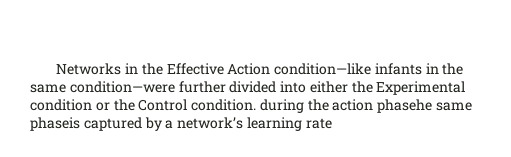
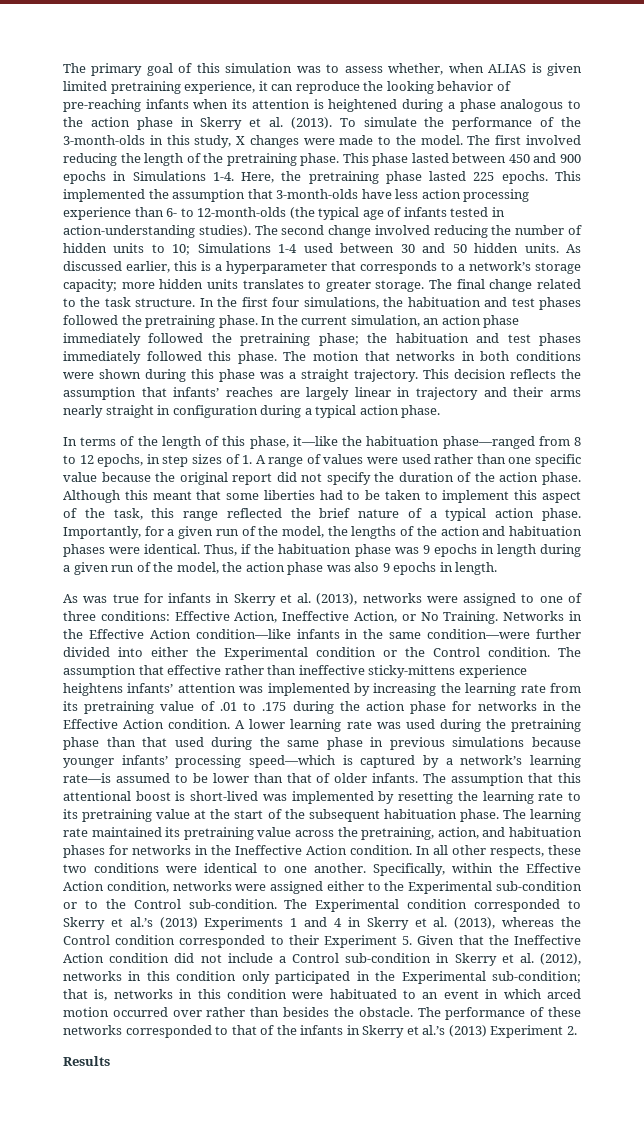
(56, 69) none -> [63,63,582,76] [63,81,511,94] [63,99,582,112] [63,117,582,130] [63,135,581,148] [63,153,582,166] [63,171,581,184] [63,189,530,202] [63,207,505,220] [63,225,582,238] [63,243,581,255] [63,261,581,274] [63,279,581,292] [63,297,581,310] [63,315,520,328] [63,333,581,346] [63,351,582,364] [63,369,581,382] [63,387,581,400] [63,405,441,418] [63,436,581,449] [63,454,581,467] [63,472,582,485] [63,490,581,503] [63,508,581,521] [63,526,583,539] [63,544,582,557] [63,562,498,575] [63,593,582,606] [63,611,499,624] The primary goal of this simulation was to assess whether, when ALIAS is given limited pretraining experience, it can reproduce the looking behavior of pre-reaching infants when its attention is heightened during a phase analogous to the action phase in Skerry et al. (2013). To simulate the performance of the 3-month-olds in this study, X changes were made to the model. The first involved reducing the length of the pretraining phase. This phase lasted between 450 and 900 epochs in Simulations 1-4. Here, the pretraining phase lasted 225 epochs. This implemented the assumption that 3-month-olds have less action processing experience than 6- to 12-month-olds (the typical age of infants tested in action-understanding studies). The second change involved reducing the number of hidden units to 10; Simulations 1-4 used between 30 and 50 hidden units. As discussed earlier, this is a hyperparameter that corresponds to a network’s storage capacity; more hidden units translates to greater storage. The final change related to the task structure. In the first four simulations, the habituation and test phases followed the pretraining phase. In the current simulation, an action phase immediately followed the pretraining phase; the habituation and test phases immediately followed this phase. The motion that networks in both conditions were shown during this phase was a straight trajectory. This decision reflects the assumption that infants’ reaches are largely linear in trajectory and their arms nearly straight in configuration during a typical action phase. // In terms of the length of this phase, it—like the habituation phase—ranged from 8 to 12 epochs, in step sizes of 1. A range of values were used rather than one specific value because the original report did not specify the duration of the action phase. Although this meant that some liberties had to be taken to implement this aspect of the task, this range reflected the brief nature of a typical action phase. Importantly, for a given run of the model, the lengths of the action and habituation phases were identical. Thus, if the habituation phase was 9 epochs in length during a given run of the model, the action phase was also 9 epochs in length. // As was true for infants in Skerry et al. (2013), networks were assigned to one of three conditions: Effective Action, Ineffective Action, or No Training.
[259,99,473,113] [30,117,80,131] during the action phasehe same phaseis -> [558,647,581,657] [63,665,527,678] [63,683,581,696] [63,701,582,714] [63,719,581,732] [63,737,581,750] [63,755,353,768] The assumption that effective rather than ineffective sticky-mittens experience heightens infants’ attention was implemented by increasing the learning rate from its pretraining value of .01 to .175 during the action phase for networks in the Effective Action condition. A lower learning rate was used during the pretraining phase than that used during the same phase in previous simulations because younger infants’ processing speed—which is
[305,118,332,129] rate -> [63,773,581,786] [63,791,582,804] [63,809,581,822] [63,827,583,840] [63,845,581,858] [63,863,581,876] [63,881,582,894] [63,899,581,912] [63,917,581,930] [63,935,581,948] [63,953,581,966] [63,971,581,984] [63,989,581,1001] [63,1007,581,1020] [63,1025,577,1038] [63,1056,110,1066] rate—is assumed to be lower than that of older infants. The assumption that this attentional boost is short-lived was implemented by resetting the learning rate to its pretraining value at the start of the subsequent habituation phase. The learning rate maintained its pretraining value across the pretraining, action, and habituation phases for networks in the Ineffective Action condition. In all other respects, these two conditions were identical to one another. Specifically, within the Effective Action condition, networks were assigned either to the Experimental sub-condition or to the Control sub-condition. The Experimental condition corresponded to Skerry et al.’s (2013) Experiments 1 and 4 in Skerry et al. (2013), whereas the Control condition corresponded to their Experiment 5. Given that the Ineffective Action condition did not include a Control sub-condition in Skerry et al. (2012), networks in this condition only participated in the Experimental sub-condition; that is, networks in this condition were habituated to an event in which arced motion occurred over rather than besides the obstacle. The performance of these networks corresponded to that of the infants in Skerry et al.’s (2013) Experiment 2. // Results

